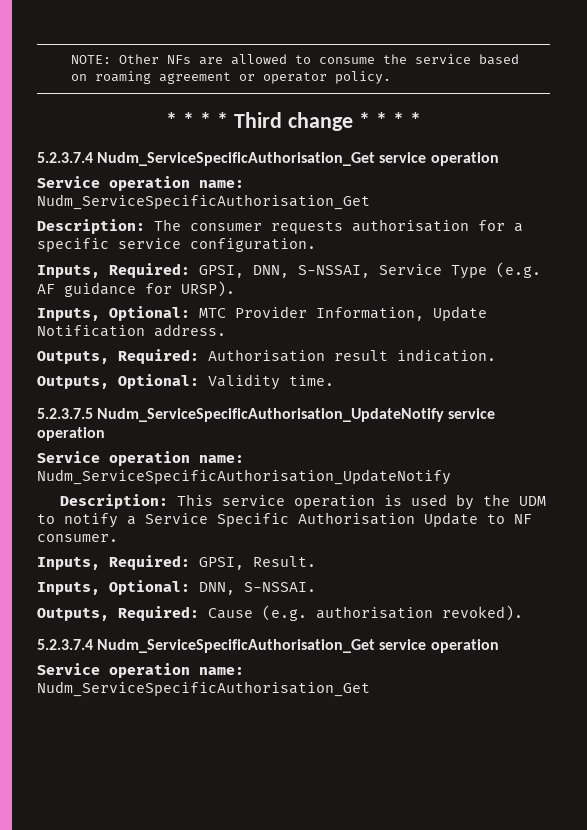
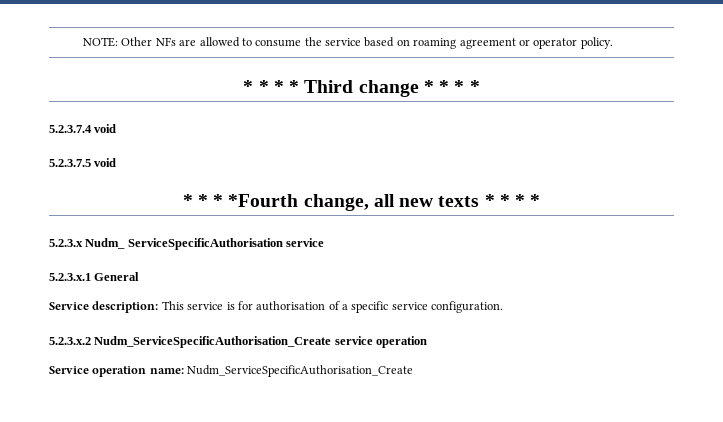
[97,152,499,166] [37,176,244,191] [37,194,370,210] [37,219,523,234] [37,238,316,252] [37,262,541,279] [37,281,235,297] [37,306,487,321] [37,324,226,337] [37,349,496,364] [37,374,334,390] [37,408,496,422] [37,427,105,441] [37,451,244,466] [37,469,451,485] [60,494,547,510] [37,512,532,528] [37,534,118,542] [37,555,316,570] [37,580,316,595] [37,605,523,621] [37,639,499,653] [37,663,244,678] [37,681,370,697] Nudm_ServiceSpecificAuthorisation_Get service operation // Service operation name: Nudm_ServiceSpecificAuthorisation_Get // Description: The consumer requests authorisation for a specific service configuration. // Inputs, Required: GPSI, DNN, S-NSSAI, Service Type (e.g. AF guidance for URSP). // Inputs, Optional: MTC Provider Information, Update Notification address. // Outputs, Required: Authorisation result indication. // Outputs, Optional: Validity time. // 5.2.3.7.5 Nudm_ServiceSpecificAuthorisation_UpdateNotify service operation // Service operation name: Nudm_ServiceSpecificAuthorisation_UpdateNotify // Description: This service operation is used by the UDM to notify a Service Specific Authorisation Update to NF consumer. // Inputs, Required: GPSI, Result. // Inputs, Optional: DNN, S-NSSAI. // Outputs, Required: Cause (e.g. authorisation revoked). // 5.2.3.7.4 Nudm_ServiceSpecificAuthorisation_Get service operation // Service operation name: Nudm_ServiceSpecificAuthorisation_Get -> [94,124,117,133] [49,158,117,167] [182,194,541,211] [49,238,325,250] [49,272,140,281] [49,301,504,313] [49,336,428,348] [49,365,414,377] void // 5.2.3.7.5 void // * * * *Fourth change, all new texts * * * * // 5.2.3.x Nudm_ ServiceSpecificAuthorisation service // 5.2.3.x.1 General // Service description: This service is for authorisation of a specific service configuration. // 5.2.3.x.2 Nudm_ServiceSpecificAuthorisation_Create service operation // Service operation name: Nudm_ServiceSpecificAuthorisation_Create

